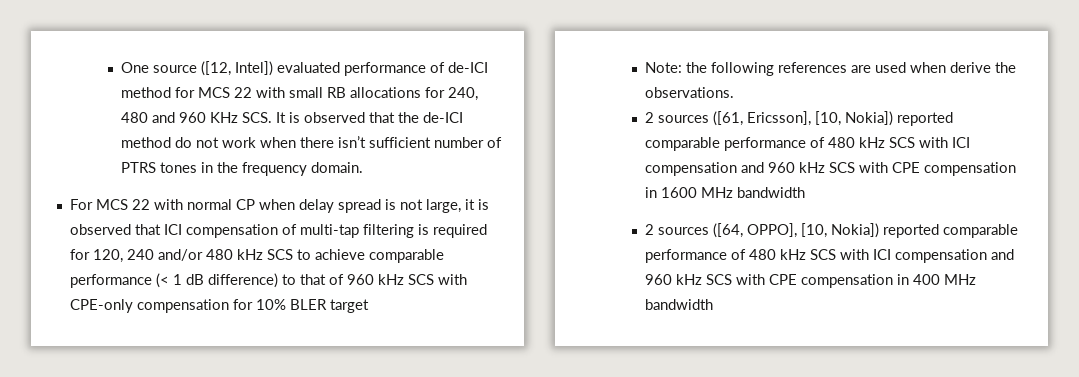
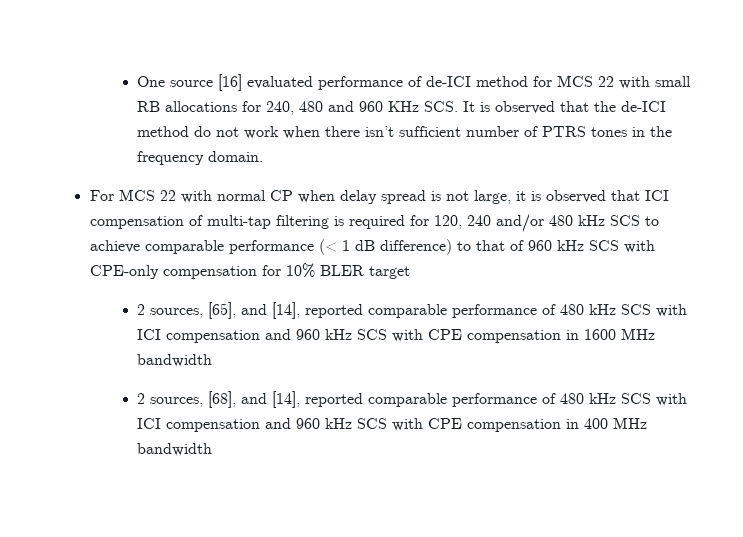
[200,61,273,76] ([12, Intel]) -> [218,74,243,91] [16]
[644,62,1016,76] [644,87,734,98] [644,111,893,126] Note: the following references are used when derive the observations. // 2 sources ([61, Ericsson], [10, Nokia]) -> [137,302,301,319] 2 sources, [65], and [14],
[657,223,879,238] sources ([64, OPPO], [10, Nokia]) -> [150,391,301,408] sources, [68], and [14],

